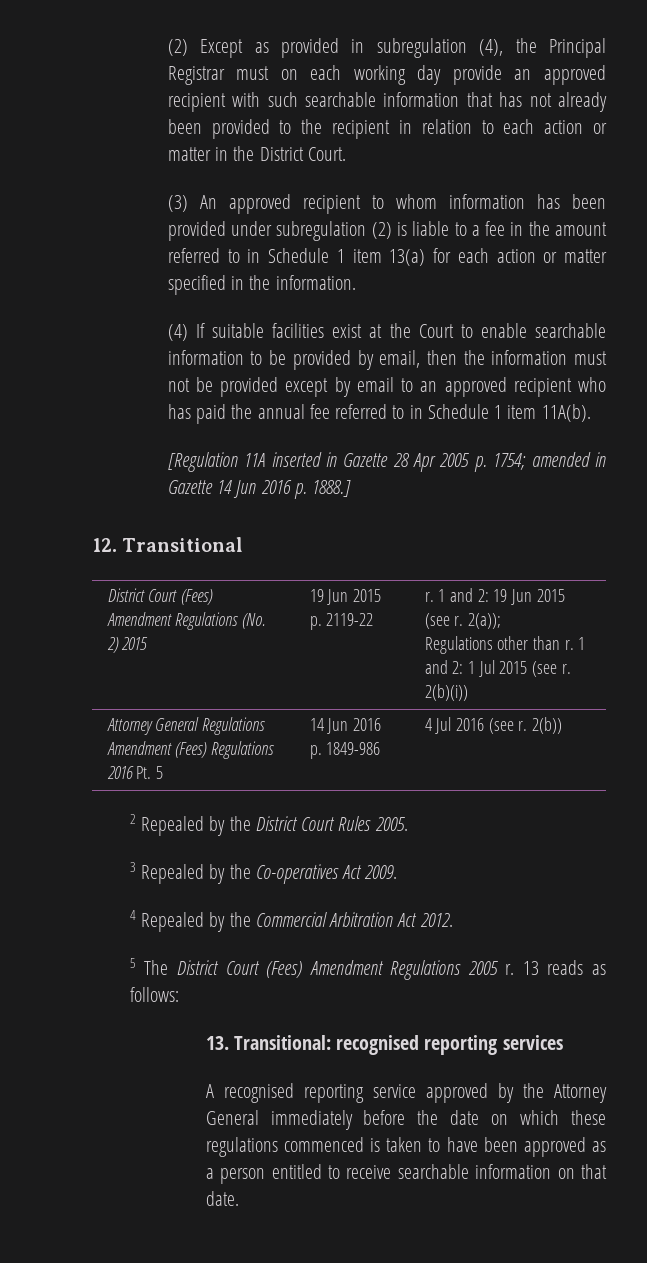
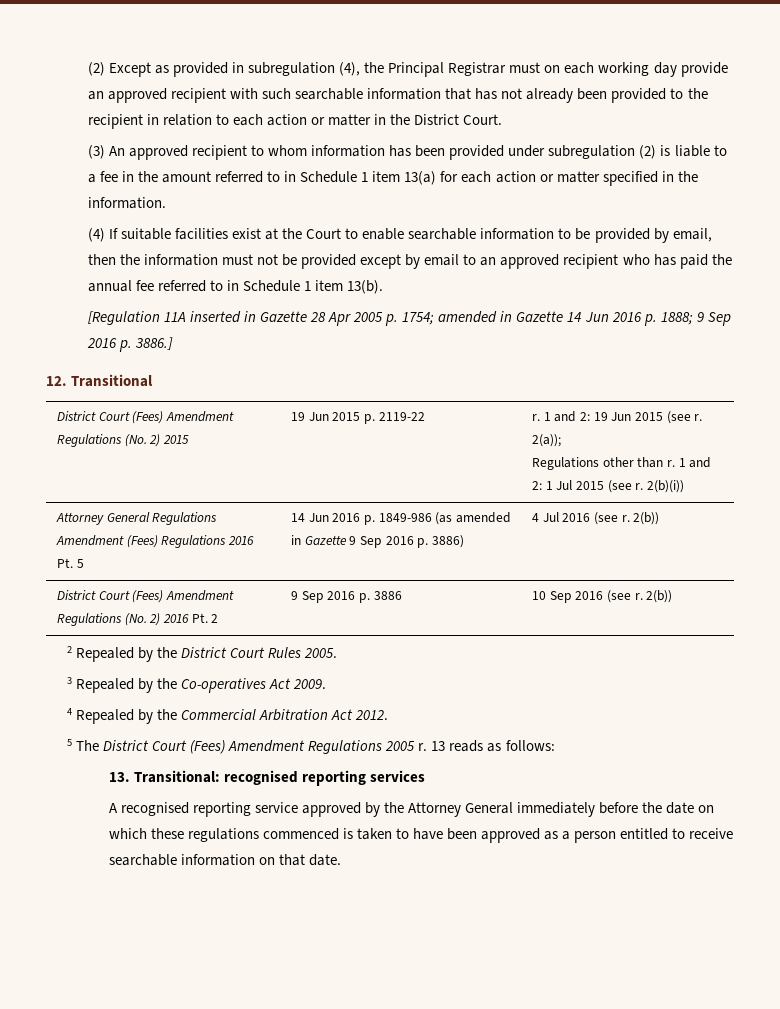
[541,404,591,422] 11A(b). -> [347,280,384,294] 13(b).
[312,480,352,497] 1888.] -> [660,312,731,326] [86,337,173,352] 1888; 9 Sep 2016 p. 3886.]
(381, 748) none -> [435,512,511,525] [291,535,464,548] (as amended in Gazette 9 Sep 2016 p. 3886)
(563, 725) none -> [57,590,234,603] [57,613,219,626] [291,591,402,603] [532,590,673,603] // District Court (Fees) Amendment Regulations (No. 2) 2016 Pt. 2 | 9 Sep 2016 p. 3886 | 10 Sep 2016 (see r. 2(b))

